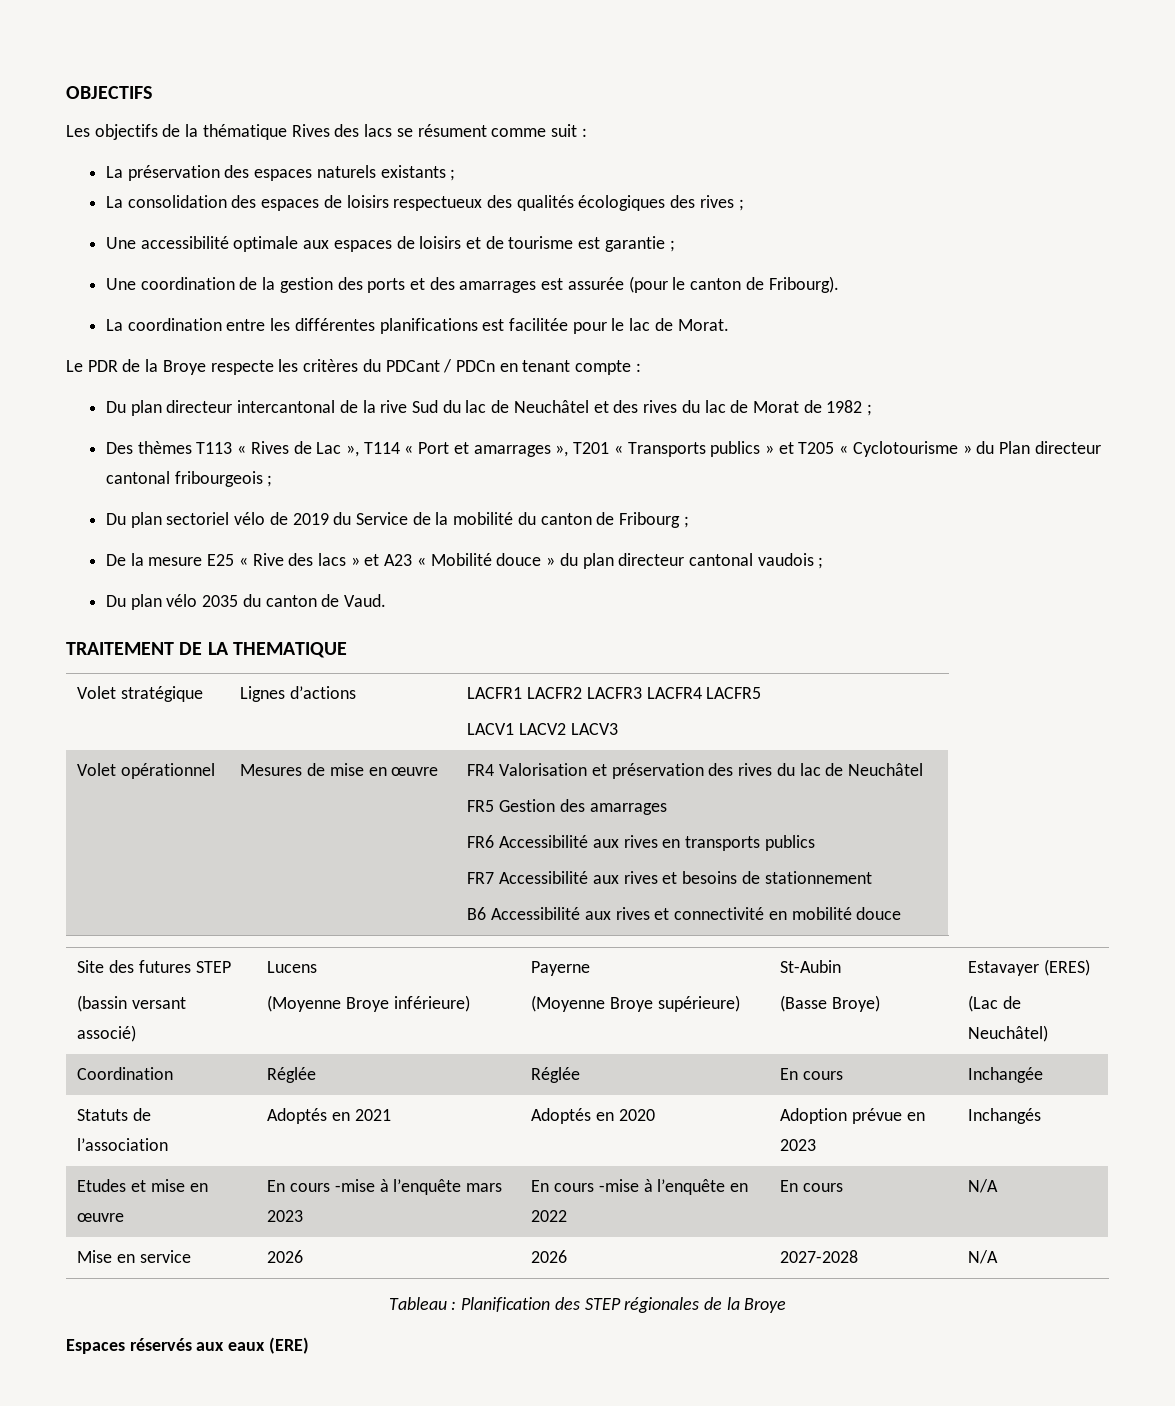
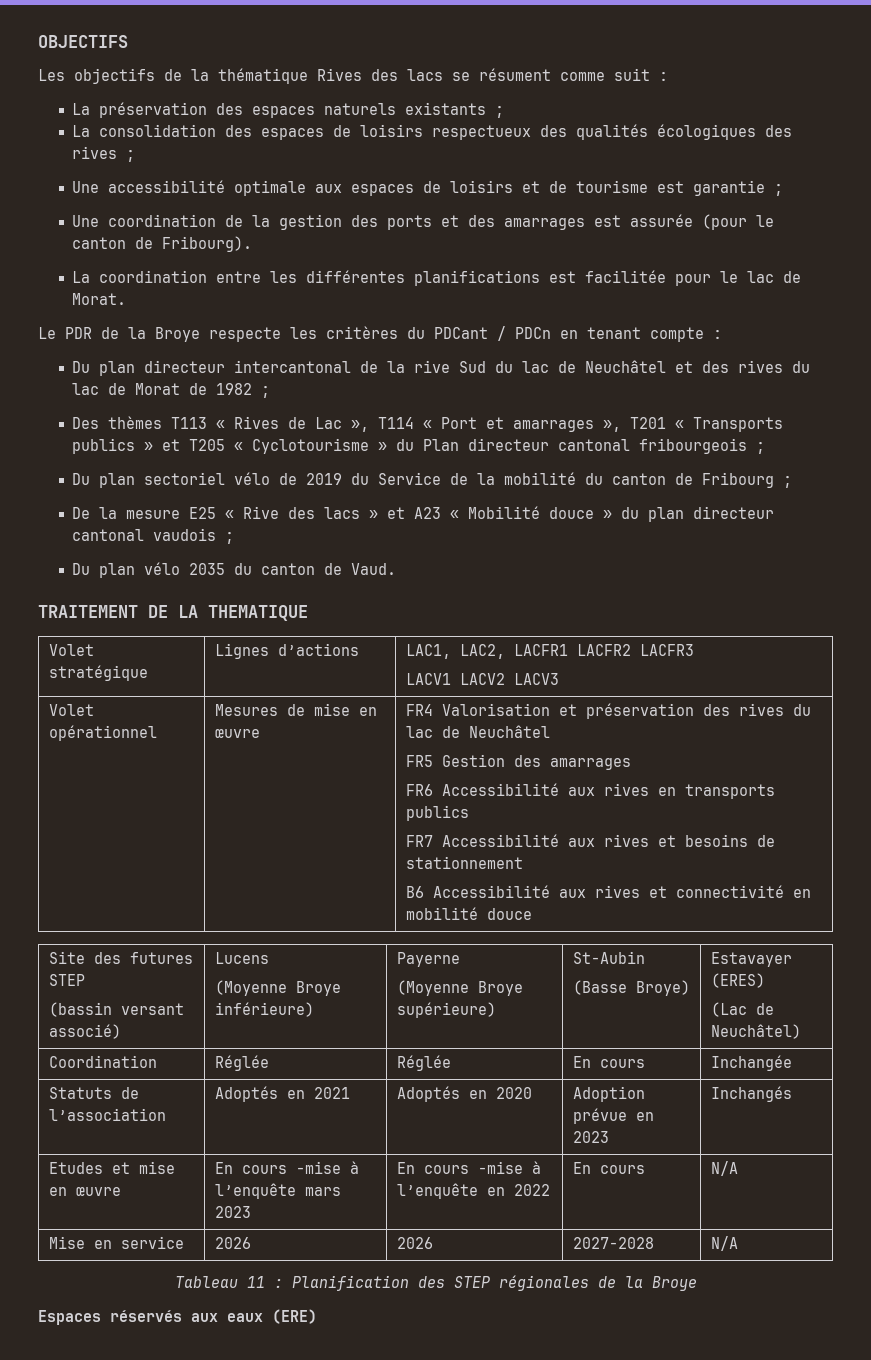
(357, 692) none -> [405,644,505,659] LAC1, LAC2,
[646,687,762,699] LACFR4 LACFR5 -> (694, 650) none
(447, 1303) none -> [246,1276,265,1288] 11

